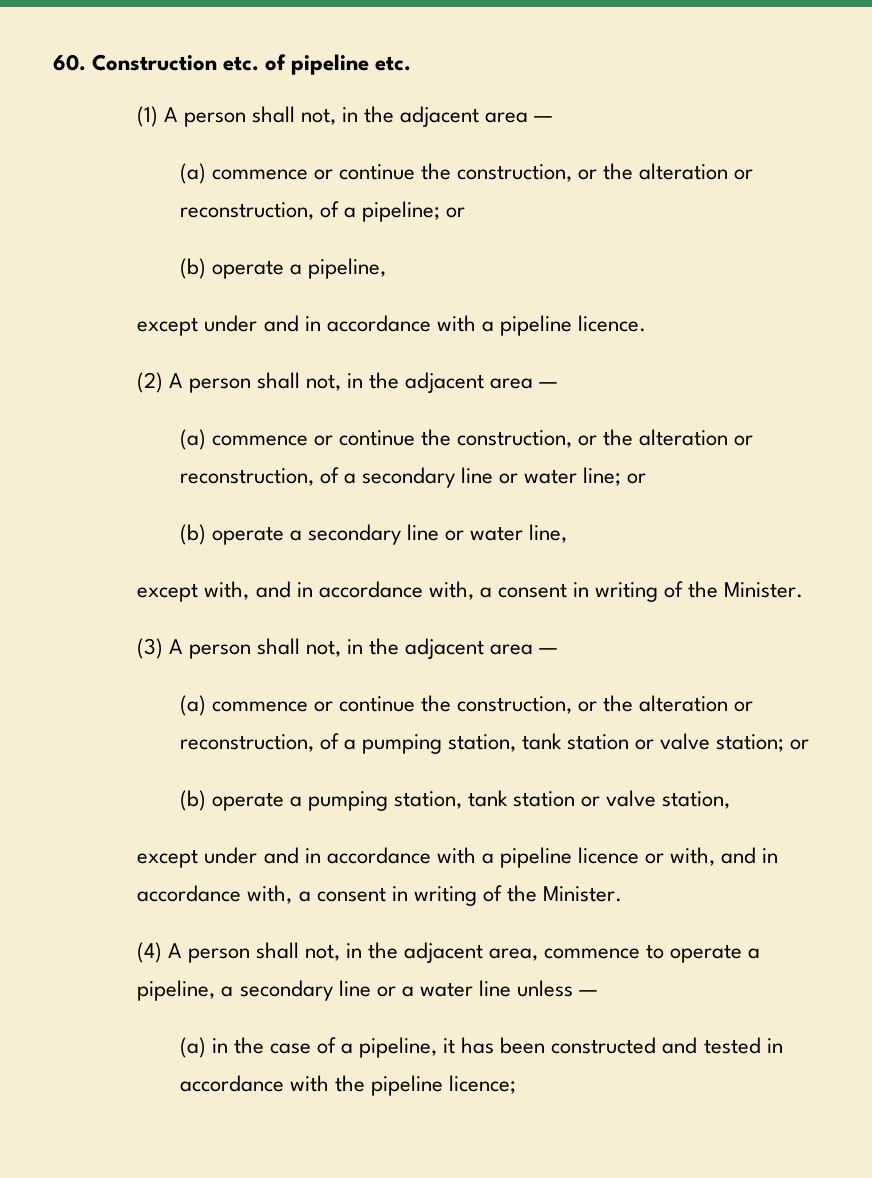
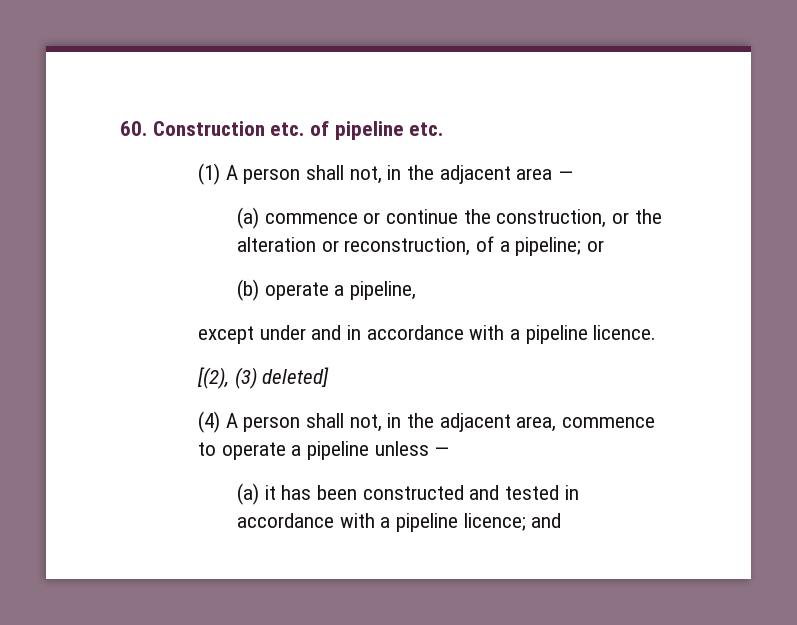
[137,372,558,393] [179,429,754,450] [179,467,647,488] [179,524,568,545] [137,581,804,602] [137,638,558,659] [179,695,754,716] [179,733,810,754] [179,790,731,811] [137,847,779,868] [137,885,623,906] (2) A person shall not, in the adjacent area — // (a) commence or continue the construction, or the alteration or reconstruction, of a secondary line or water line; or // (b) operate a secondary line or water line, // except with, and in accordance with, a consent in writing of the Minister. // (3) A person shall not, in the adjacent area — // (a) commence or continue the construction, or the alteration or reconstruction, of a pumping station, tank station or valve station; or // (b) operate a pumping station, tank station or valve station, // except under and in accordance with a pipeline licence or with, and in accordance with, a consent in writing of the Minister. -> [197,367,330,389] [(2), (3) deleted]
[137,980,598,1001] [179,1037,438,1058] pipeline, a secondary line or a water line unless — // (a) in the case of a pipeline, -> [307,441,450,460] [237,483,260,505] pipeline unless — // (a)
[334,1075,365,1092] the -> [380,517,391,528] a
(516, 1084) none -> [531,513,562,528] and

